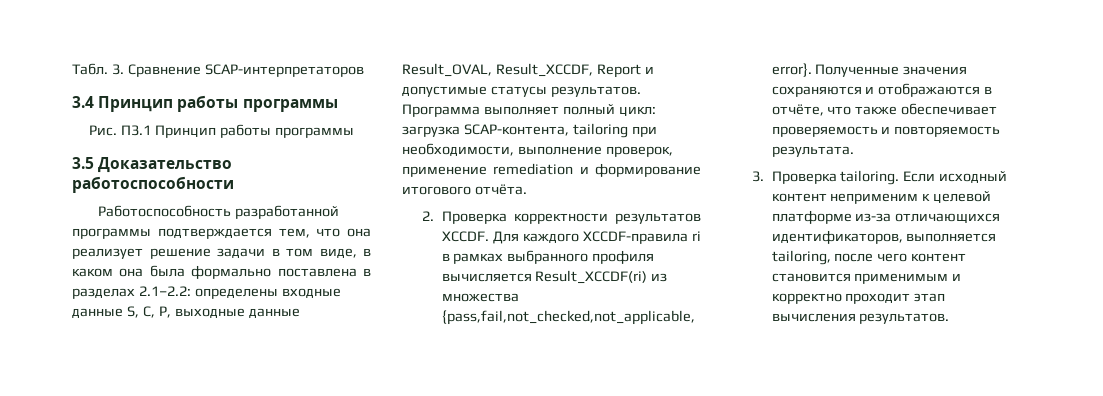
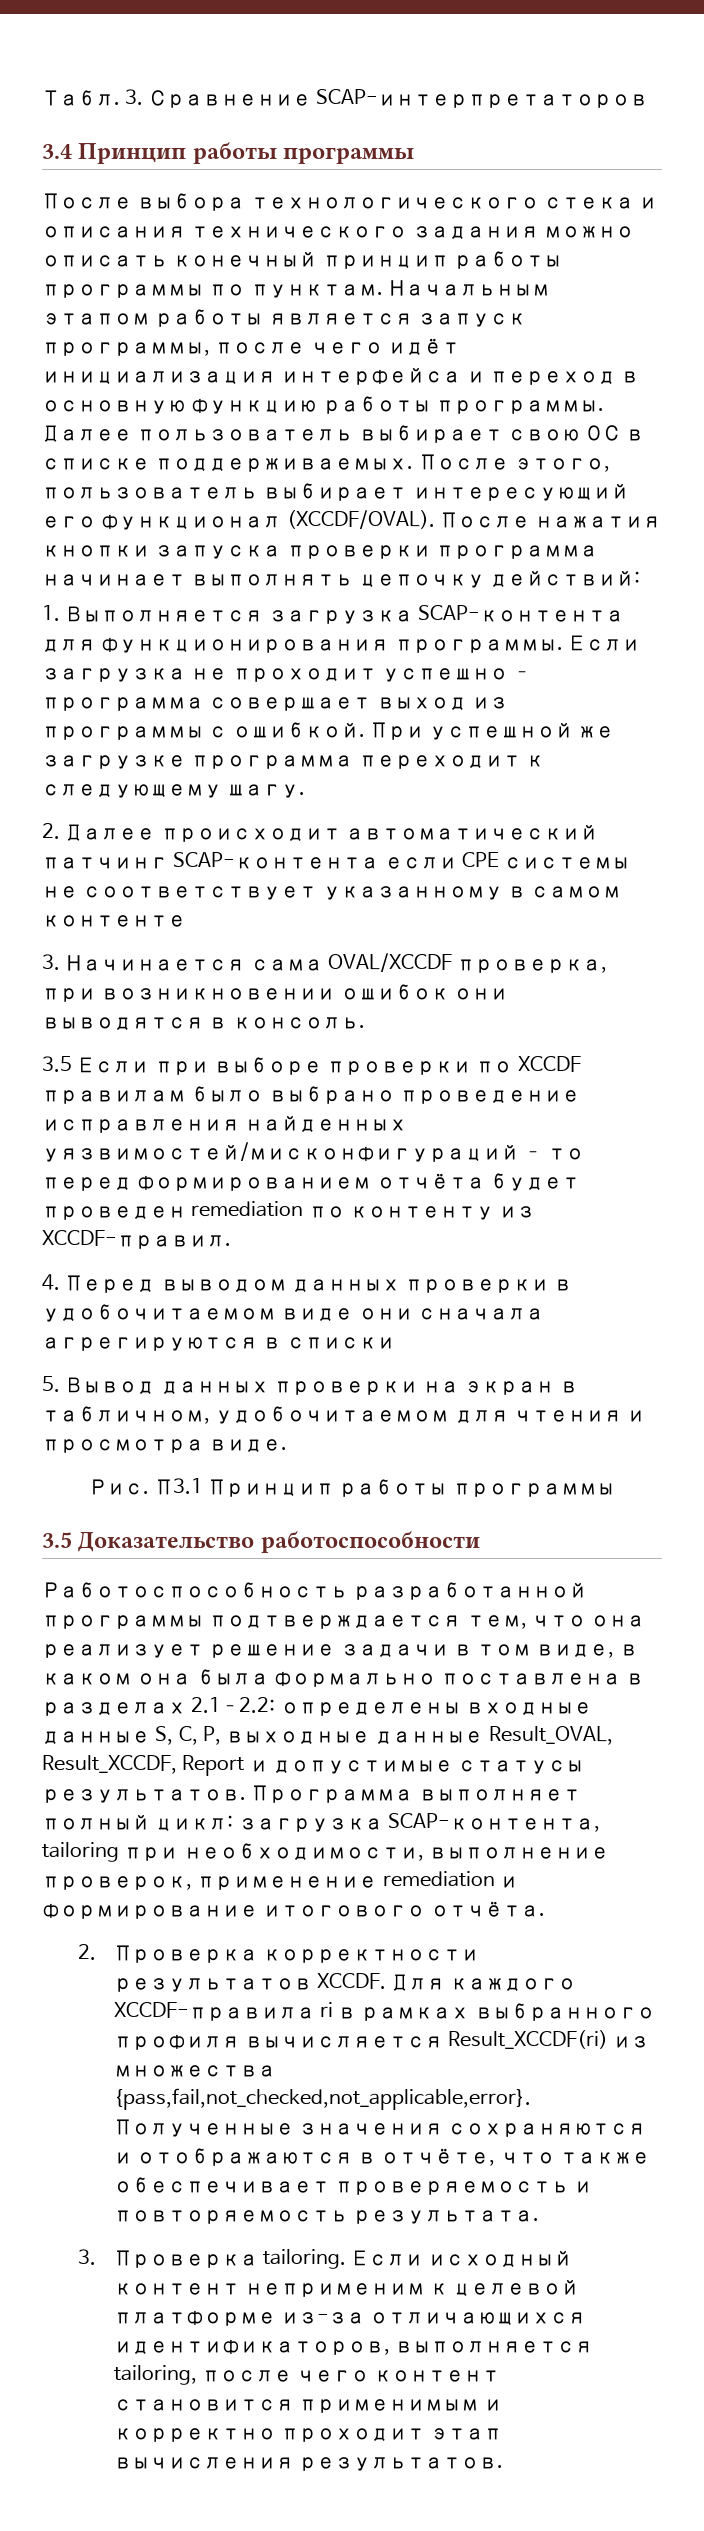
(338, 105) none -> [42,193,658,211] [42,226,634,240] [42,251,562,269] [42,280,550,298] [42,309,526,327] [42,338,460,356] [42,368,640,385] [42,396,604,414] [42,425,645,443] [42,454,610,472] [42,483,629,501] [42,510,662,530] [42,545,598,559] [42,571,640,588] [42,605,624,624] [42,635,640,653] [42,668,532,682] [42,697,508,711] [42,722,615,740] [42,755,544,769] [42,784,306,798] [42,823,598,842] [42,852,631,869] [42,886,622,900] [42,915,186,927] [42,953,608,973] [42,984,508,1002] [42,1017,365,1031] [42,1056,581,1075] [42,1086,580,1104] [42,1116,408,1133] [42,1142,584,1162] [42,1173,580,1191] [42,1201,536,1220] [42,1230,231,1249] [42,1274,573,1293] [42,1304,544,1322] [42,1337,395,1351] [42,1376,578,1395] [42,1406,646,1424] [42,1439,288,1453] // После выбора технологического стека и описания технического задания можно описать конечный принцип работы программы по пунктам. Начальным этапом работы является запуск программы, после чего идёт инициализация интерфейса и переход в основную функцию работы программы. Далее пользователь выбирает свою ОС в списке поддерживаемых. После этого, пользователь выбирает интересующий его функционал (XCCDF/OVAL). После нажатия кнопки запуска проверки программа начинает выполнять цепочку действий: // 1. Выполняется загрузка SCAP-контента для функционирования программы. Если загрузка не проходит успешно – программа совершает выход из программы с ошибкой. При успешной же загрузке программа переходит к следующему шагу. // 2. Далее происходит автоматический патчинг SCAP-контента если CPE системы не соответствует указанному в самом контенте // 3. Начинается сама OVAL/XCCDF проверка, при возникновении ошибок они выводятся в консоль. // 3.5 Если при выборе проверки по XCCDF правилам было выбрано проведение исправления найденных уязвимостей/мисконфигураций – то перед формированием отчёта будет проведен remediation по контенту из XCCDF-правил. // 4. Перед выводом данных проверки в удобочитаемом виде они сначала агрегируются в списки // 5. Вывод данных проверки на экран в табличном, удобочитаемом для чтения и просмотра виде.

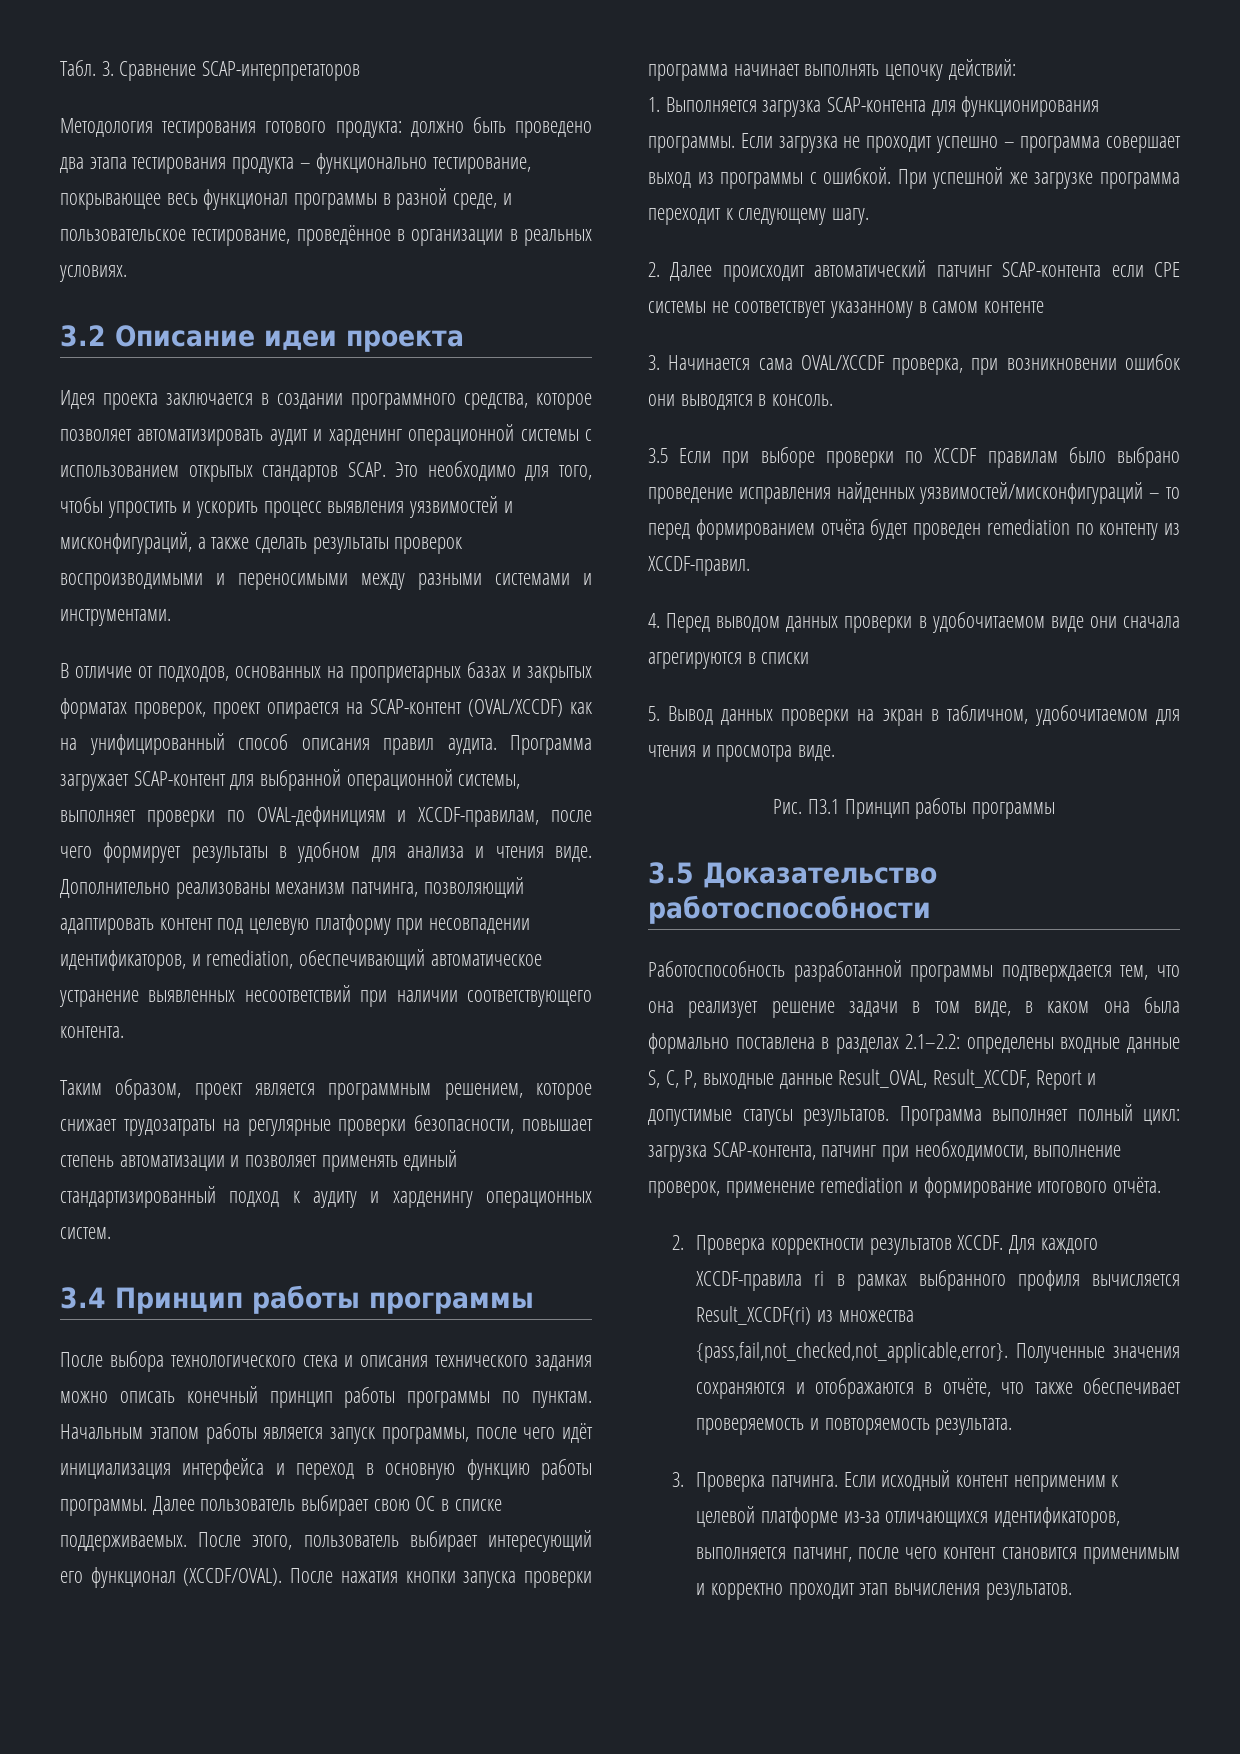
(648, 98) none -> [60,117,593,138] [60,153,532,174] [60,188,512,210] [60,225,592,246] [59,265,127,282] [60,325,464,352] [60,390,592,410] [60,424,593,446] [60,461,592,482] [60,496,513,518] [60,532,463,554] [60,573,592,590] [60,609,171,626] [60,662,592,683] [60,698,592,719] [60,733,592,755] [60,769,521,791] [60,806,592,827] [60,842,592,863] [60,877,524,899] [60,914,531,935] [60,949,542,971] [59,985,592,1007] [60,1026,124,1038] [60,1079,592,1100] [60,1115,593,1136] [60,1150,458,1172] [60,1186,592,1208] [60,1227,111,1239] // Методология тестирования готового продукта: должно быть проведено два этапа тестирования продукта – функционально тестирование, покрывающее весь функционал программы в разной среде, и пользовательское тестирование, проведённое в организации в реальных условиях. // 3.2 Описание идеи проекта // Идея проекта заключается в создании программного средства, которое позволяет автоматизировать аудит и харденинг операционной системы с использованием открытых стандартов SCAP. Это необходимо для того, чтобы упростить и ускорить процесс выявления уязвимостей и мисконфигураций, а также сделать результаты проверок воспроизводимыми и переносимыми между разными системами и инструментами. // В отличие от подходов, основанных на проприетарных базах и закрытых форматах проверок, проект опирается на SCAP-контент (OVAL/XCCDF) как на унифицированный способ описания правил аудита. Программа загружает SCAP-контент для выбранной операционной системы, выполняет проверки по OVAL-дефинициям и XCCDF-правилам, после чего формирует результаты в удобном для анализа и чтения виде. Дополнительно реализованы механизм патчинга, позволяющий адаптировать контент под целевую платформу при несовпадении идентификаторов, и remediation, обеспечивающий автоматическое устранение выявленных несоответствий при наличии соответствующего контента. // Таким образом, проект является программным решением, которое снижает трудозатраты на регулярные проверки безопасности, повышает степень автоматизации и позволяет применять единый стандартизированный подход к аудиту и харденингу операционных систем.
[42,1842,119,1862] tailoring -> [821,1145,877,1157] патчинг
[262,2249,346,2269] tailoring. -> [771,1475,839,1487] патчинга.
[113,2365,197,2385] tailoring, -> [792,1547,852,1562] патчинг,

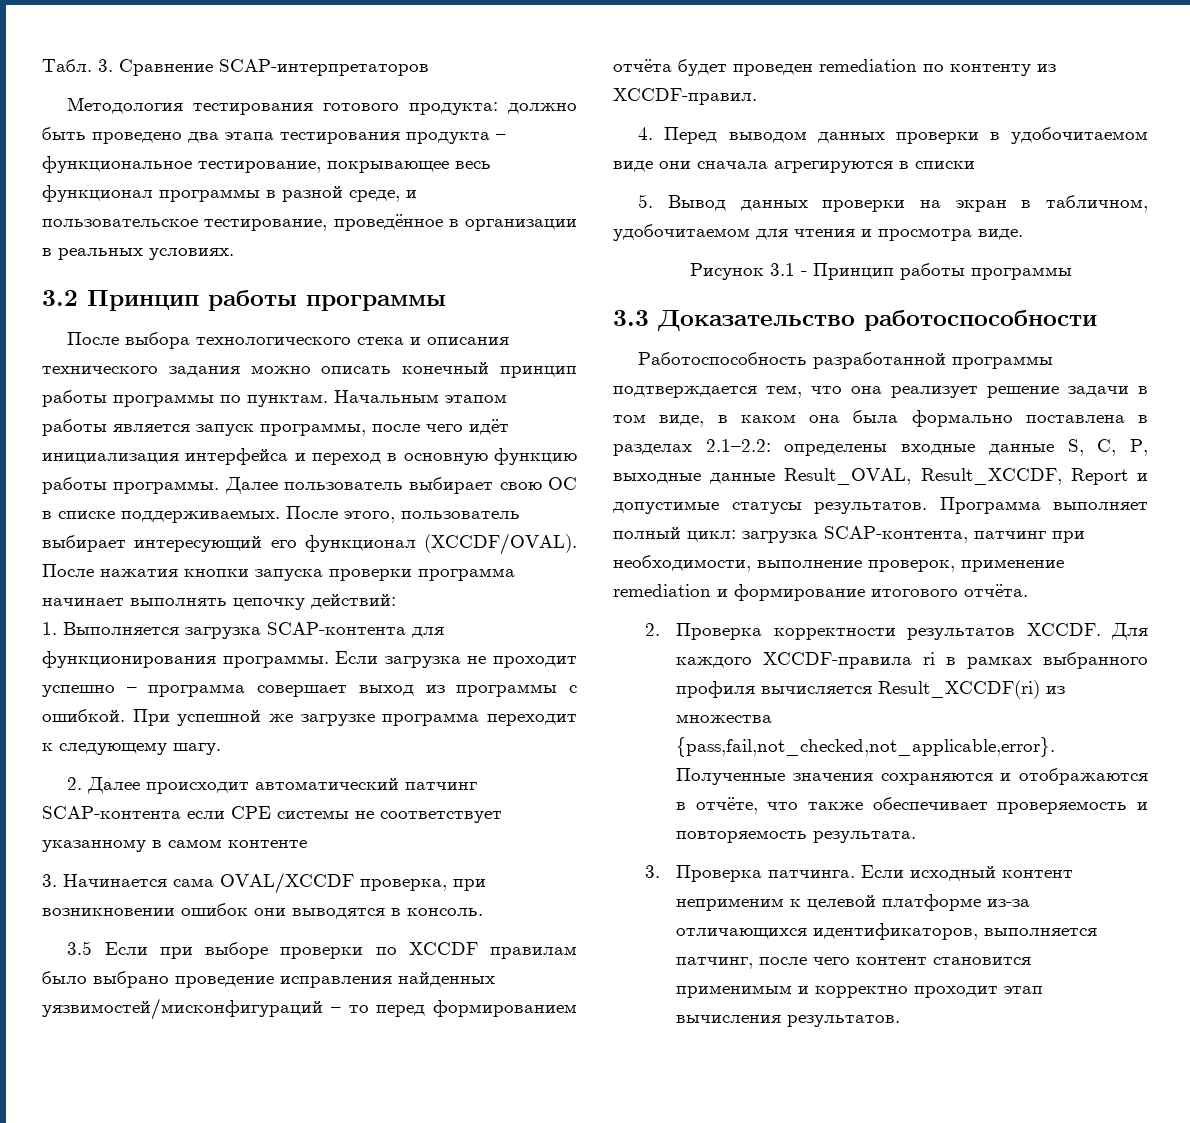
[316,153,428,174] функционально -> [42,156,192,173] функциональное
[115,325,464,352] [60,390,592,410] [60,424,593,446] [60,461,592,482] [60,496,513,518] [60,532,463,554] [60,573,592,590] [60,609,171,626] [60,662,592,683] [60,698,592,719] [60,733,592,755] [60,769,521,791] [60,806,592,827] [60,842,592,863] [60,877,524,899] [60,914,531,935] [60,949,542,971] [59,985,592,1007] [60,1026,124,1038] [60,1079,592,1100] [60,1115,593,1136] [60,1150,458,1172] [60,1186,592,1208] [60,1227,111,1239] [60,1287,106,1309] Описание идеи проекта // Идея проекта заключается в создании программного средства, которое позволяет автоматизировать аудит и харденинг операционной системы с использованием открытых стандартов SCAP. Это необходимо для того, чтобы упростить и ускорить процесс выявления уязвимостей и мисконфигураций, а также сделать результаты проверок воспроизводимыми и переносимыми между разными системами и инструментами. // В отличие от подходов, основанных на проприетарных базах и закрытых форматах проверок, проект опирается на SCAP-контент (OVAL/XCCDF) как на унифицированный способ описания правил аудита. Программа загружает SCAP-контент для выбранной операционной системы, выполняет проверки по OVAL-дефинициям и XCCDF-правилам, после чего формирует результаты в удобном для анализа и чтения виде. Дополнительно реализованы механизм патчинга, позволяющий адаптировать контент под целевую платформу при несовпадении идентификаторов, и remediation, обеспечивающий автоматическое устранение выявленных несоответствий при наличии соответствующего контента. // Таким образом, проект является программным решением, которое снижает трудозатраты на регулярные проверки безопасности, повышает степень автоматизации и позволяет применять единый стандартизированный подход к аудиту и харденингу операционных систем. // 3.4 -> (78, 298) none
[773,798,1055,819] [648,862,694,884] Рис. П3.1 Принцип работы программы // 3.5 -> [689,263,1072,280] [613,310,649,326] Рисунок 3.1 - Принцип работы программы // 3.3

